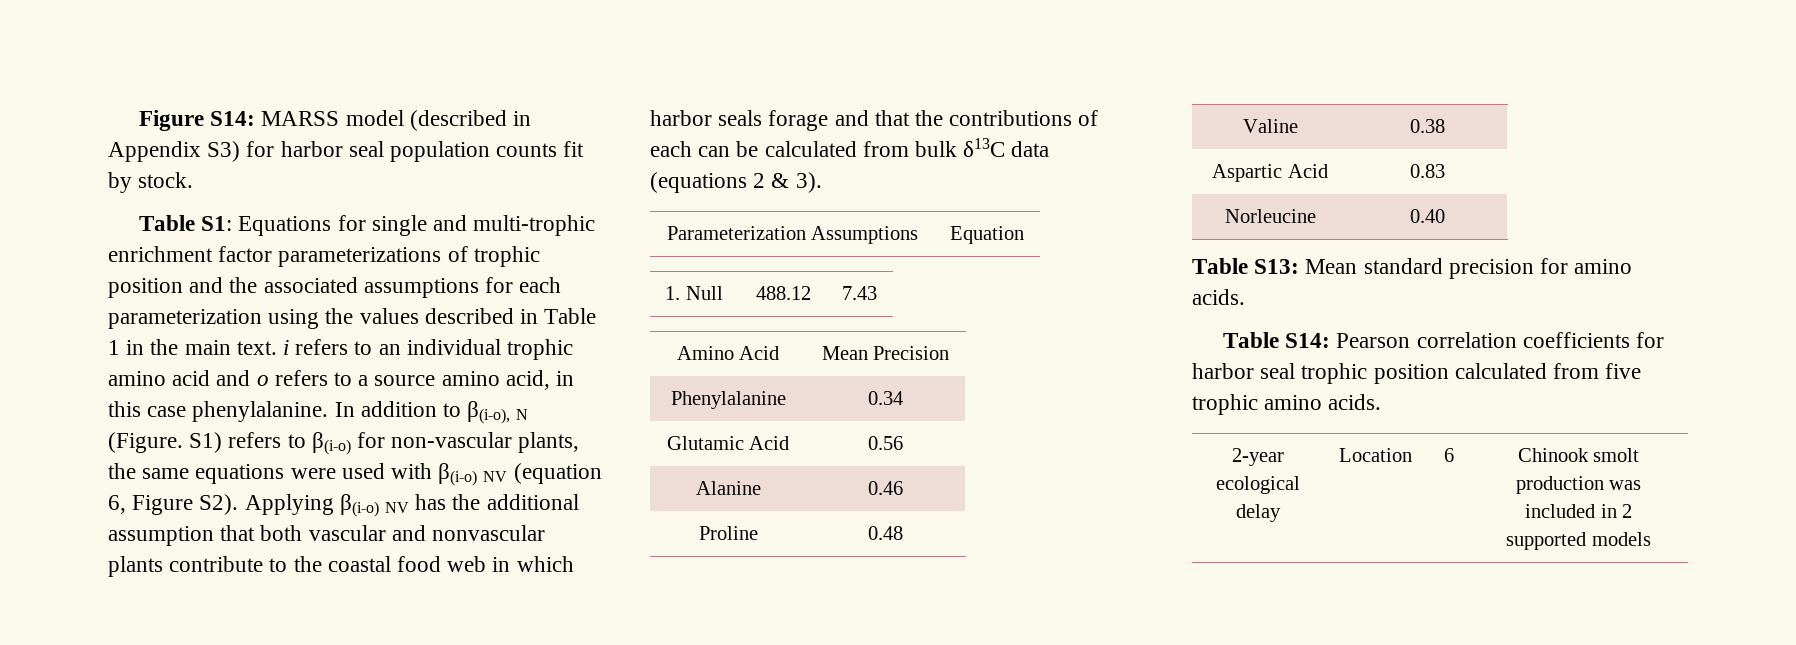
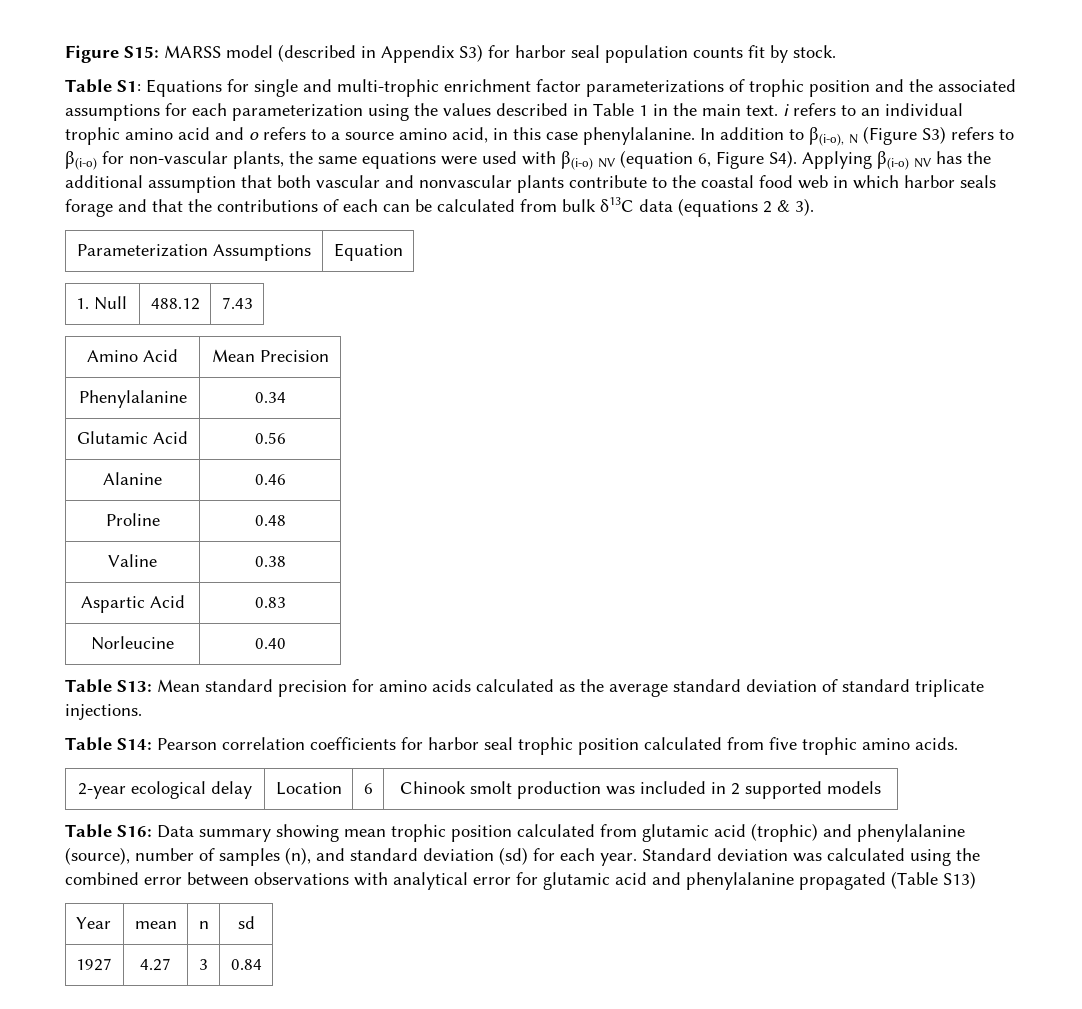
[138,110,256,131] Figure S14: -> [65,45,159,63] Figure S15:
[108,432,223,453] (Figure. S1) -> [863,126,946,145] (Figure S3)
[199,494,239,515] S2). -> [769,150,797,168] S4).
[1192,289,1245,305] acids. -> [432,679,984,697] [65,704,142,720] acids calculated as the average standard deviation of standard triplicate injections.
(1651, 539) none -> [65,823,965,842] [65,847,980,866] [65,871,976,890] [75,917,111,929] [134,921,177,929] [198,921,209,929] [237,916,255,929] [75,958,112,971] [140,958,171,971] [199,959,208,970] [230,959,262,970] // Table S16: Data summary showing mean trophic position calculated from glutamic acid (trophic) and phenylalanine (source), number of samples (n), and standard deviation (sd) for each year. Standard deviation was calculated using the combined error between observations with analytical error for glutamic acid and phenylalanine propagated (Table S13) // Year | mean | n | sd // 1927 | 4.27 | 3 | 0.84

